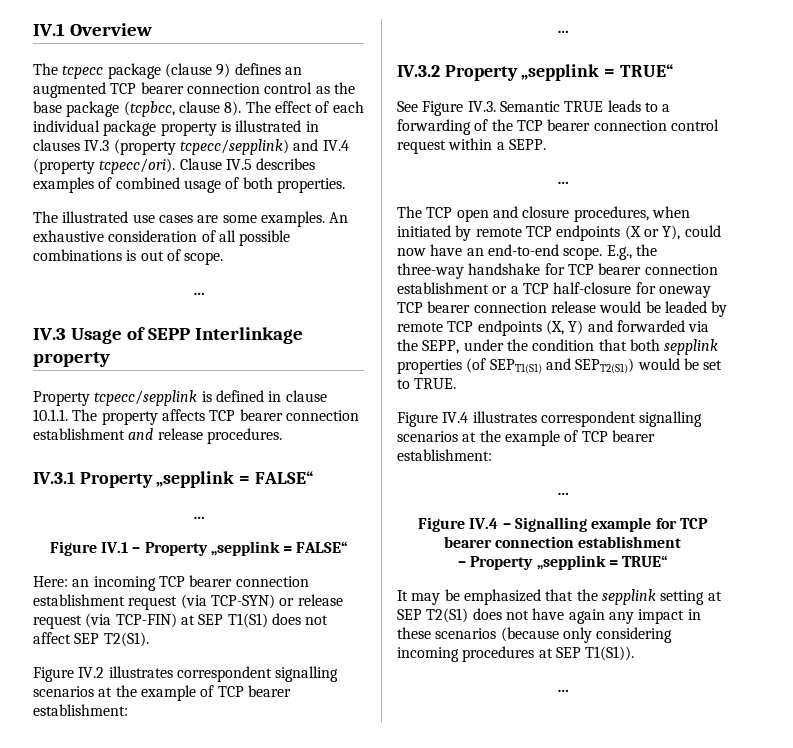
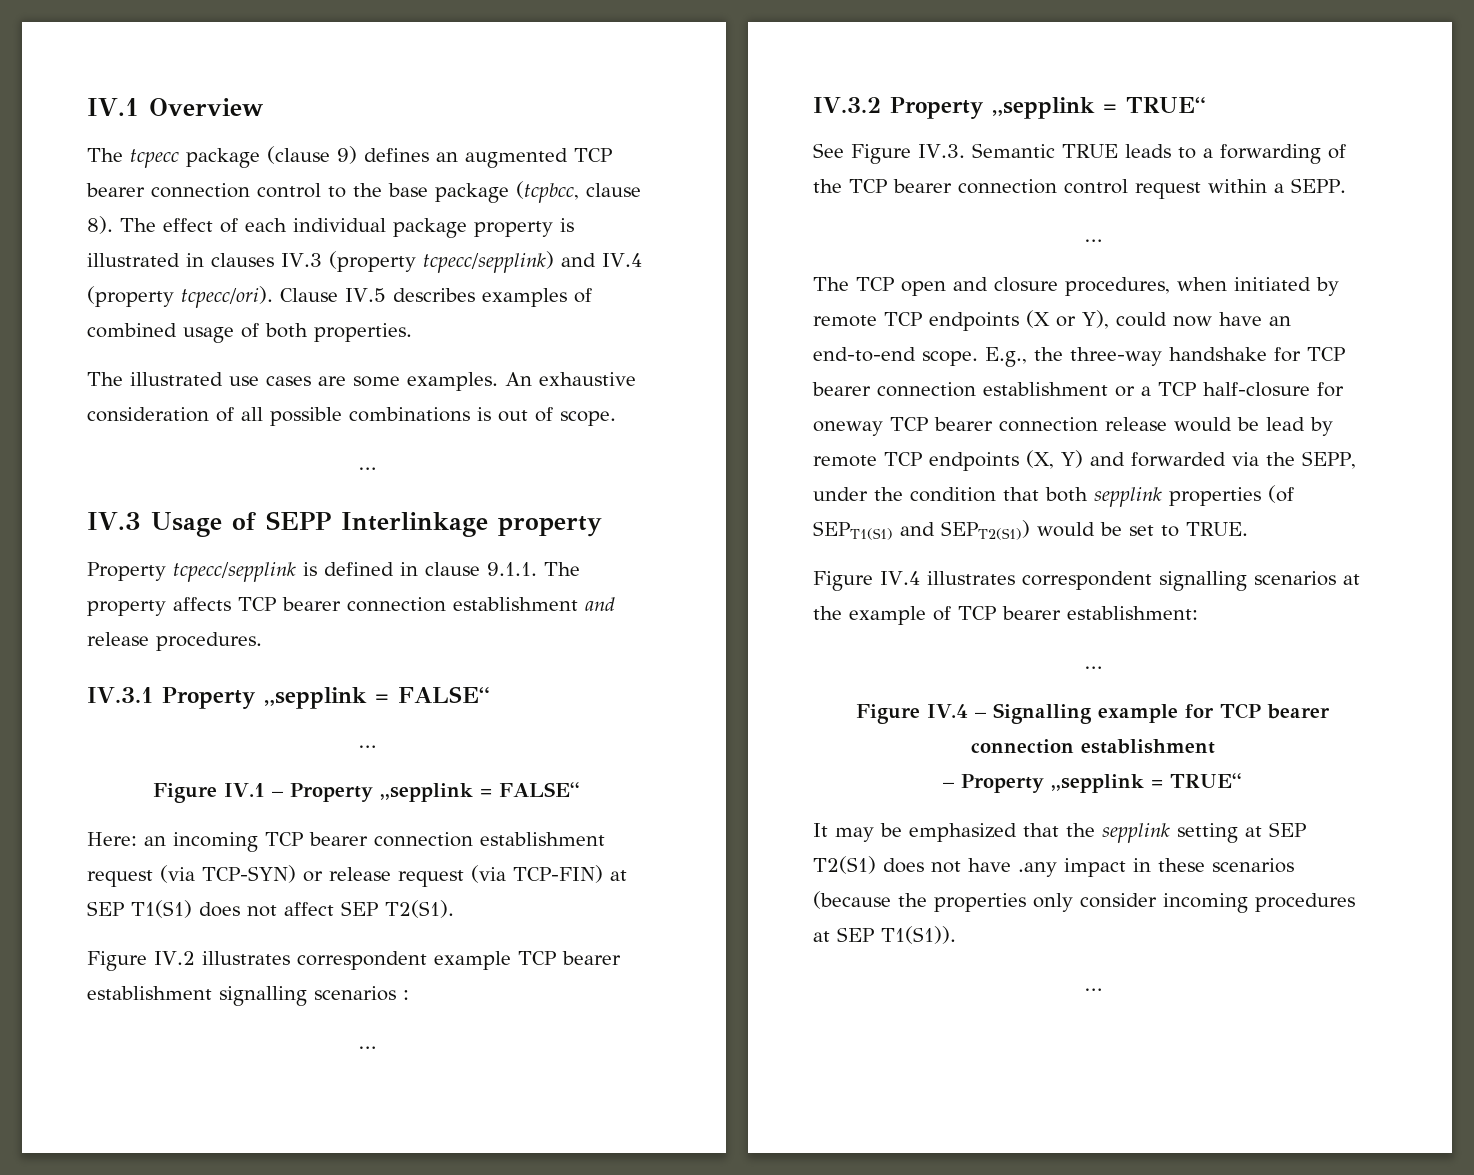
[315,86,330,94] as -> [328,186,346,198] to
[33,409,68,421] 10.1.1. -> [487,562,537,576] 9.1.1.
[275,666,339,682] [33,685,291,701] [33,704,128,716] signalling scenarios at the example of TCP bearer establishment: -> [433,951,621,970] [87,986,409,1006] example TCP bearer establishment signalling scenarios :
[664,301,707,313] leaded -> [1266,417,1305,431] lead
[568,609,634,624] again any -> [1018,862,1057,877] .any
[562,627,673,643] only considering -> [898,893,1157,912] the properties only consider

